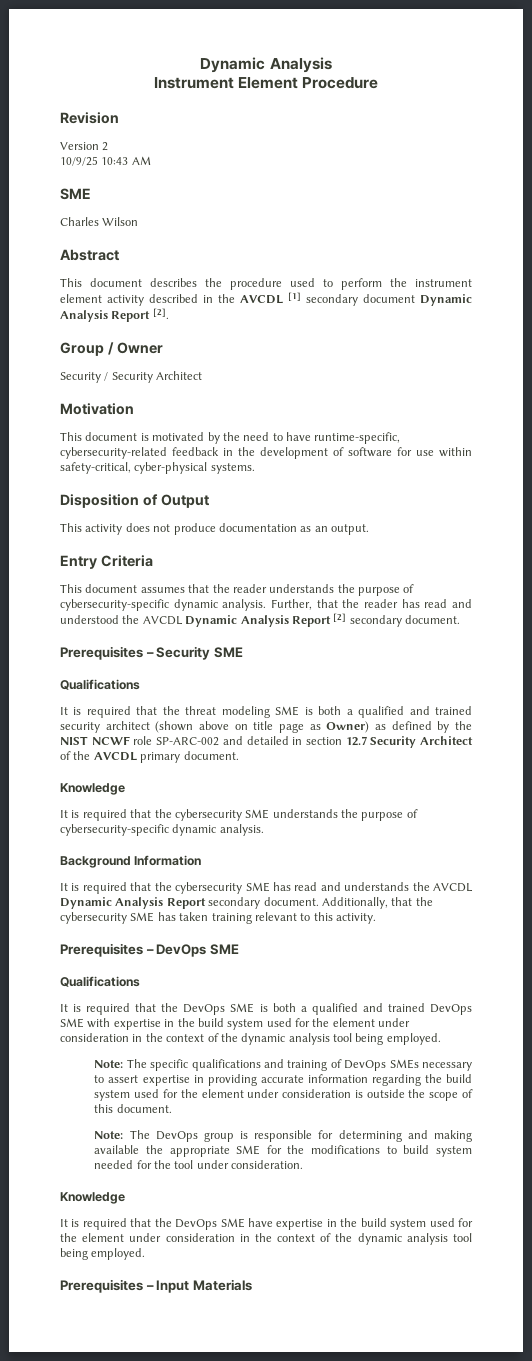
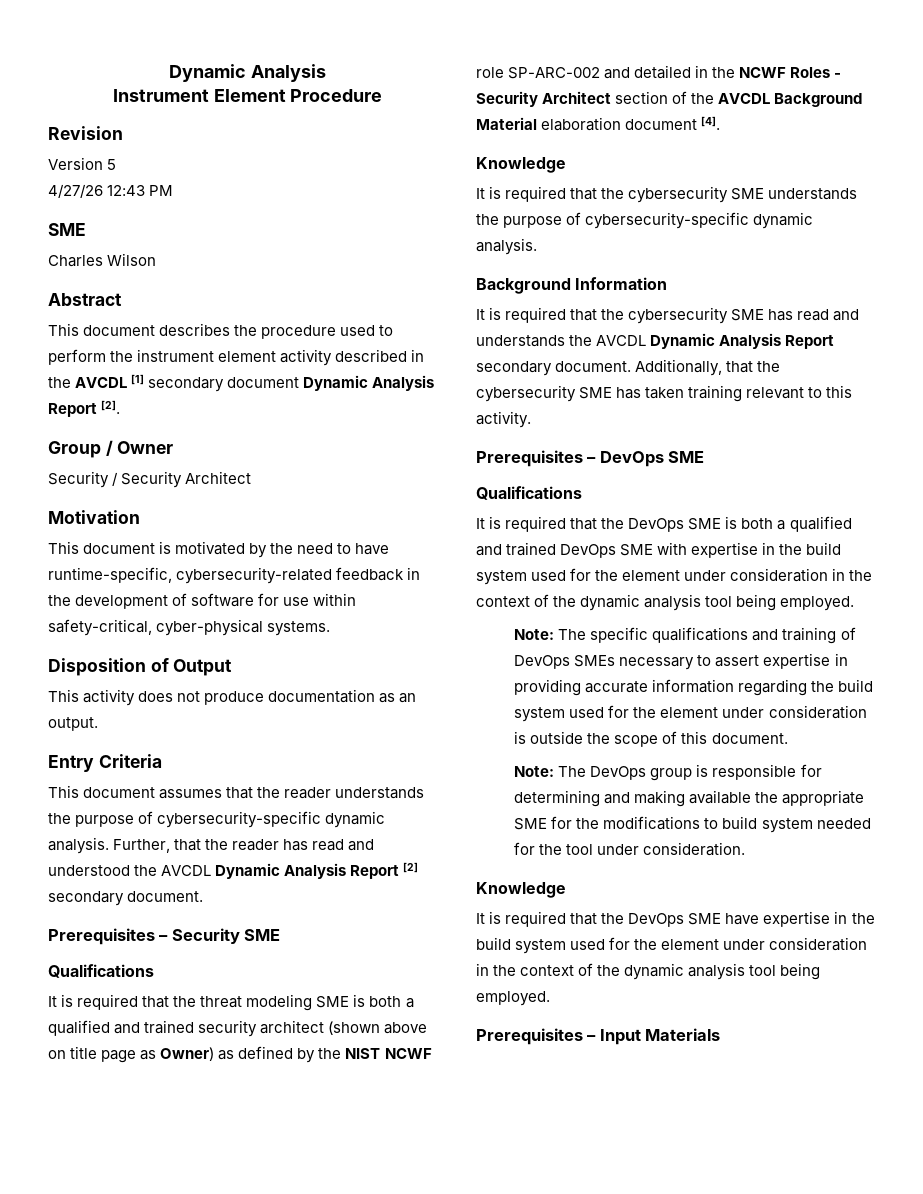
[102,142,109,151] [60,156,151,166] 2 // 10/9/25 10:43 AM -> [107,159,117,170] [48,184,174,198] 5 // 4/27/26 12:43 PM
[305,736,473,748] section 12.7 Security Architect -> [712,67,842,78] [476,91,669,107] the NCWF Roles - Security Architect section
[140,751,239,763] primary document. -> [774,93,863,107] [476,116,721,131] Background Material elaboration document [4].

